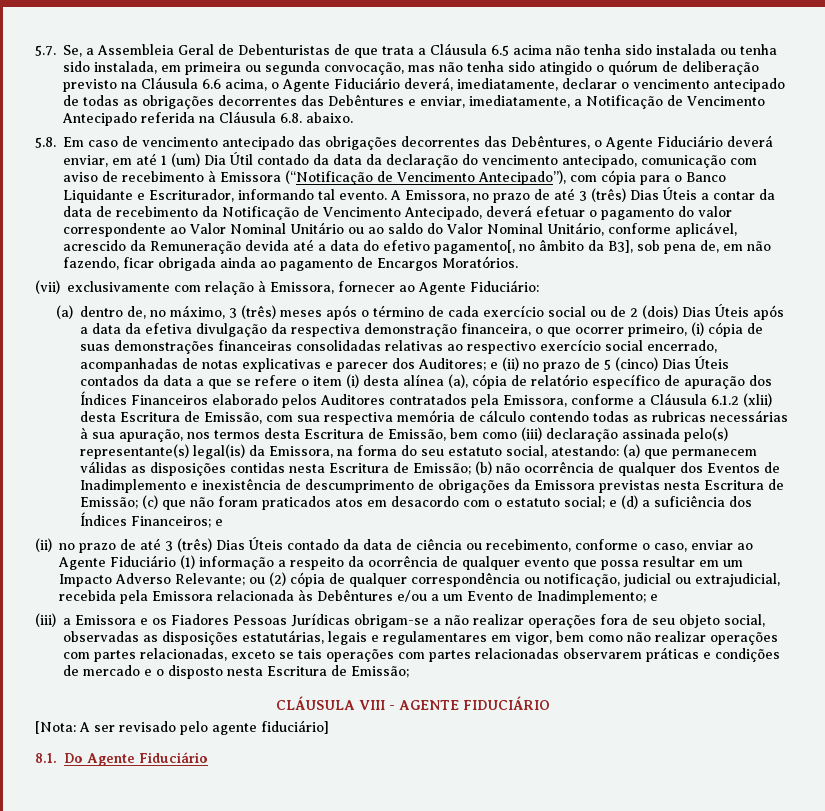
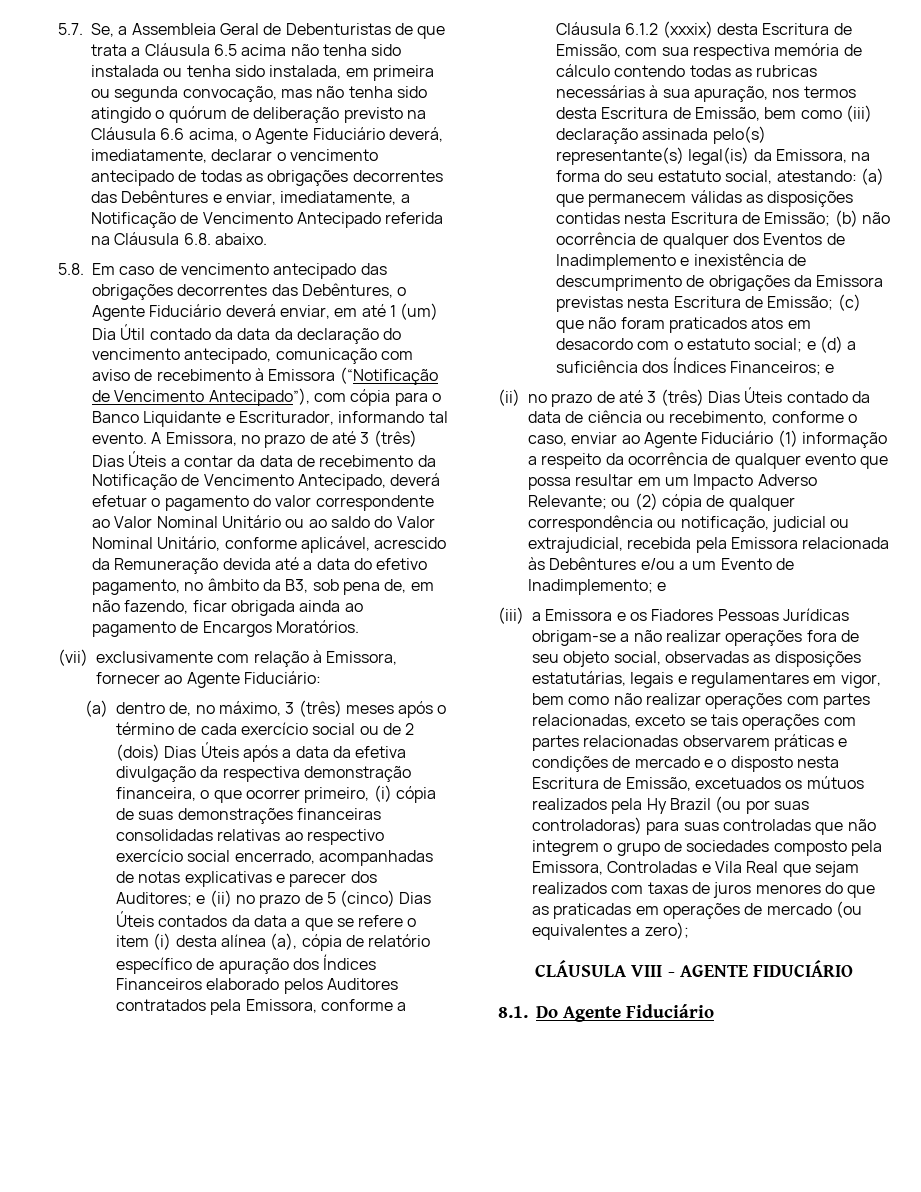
[434,240,515,254] pagamento[, -> [92,579,180,595] pagamento,
[608,240,633,253] B3], -> [285,579,309,593] B3,
[743,393,773,407] (xlii) -> [662,21,713,38] (xxxix)
[351,666,409,678] Emissão; -> [625,776,864,791] [532,796,809,814] [532,817,876,835] [532,840,882,856] [532,861,859,877] [532,882,876,898] [532,901,862,919] [532,922,689,940] Emissão, excetuados os mútuos realizados pela Hy Brazil (ou por suas controladoras) para suas controladas que não integrem o grupo de sociedades composto pela Emissora, Controladas e Vila Real que sejam realizados com taxas de juros menores do que as praticadas em operações de mercado (ou equivalentes a zero);
[35,720,329,735] // [Nota: A ser revisado pelo agente fiduciário] -> (853, 968) none

